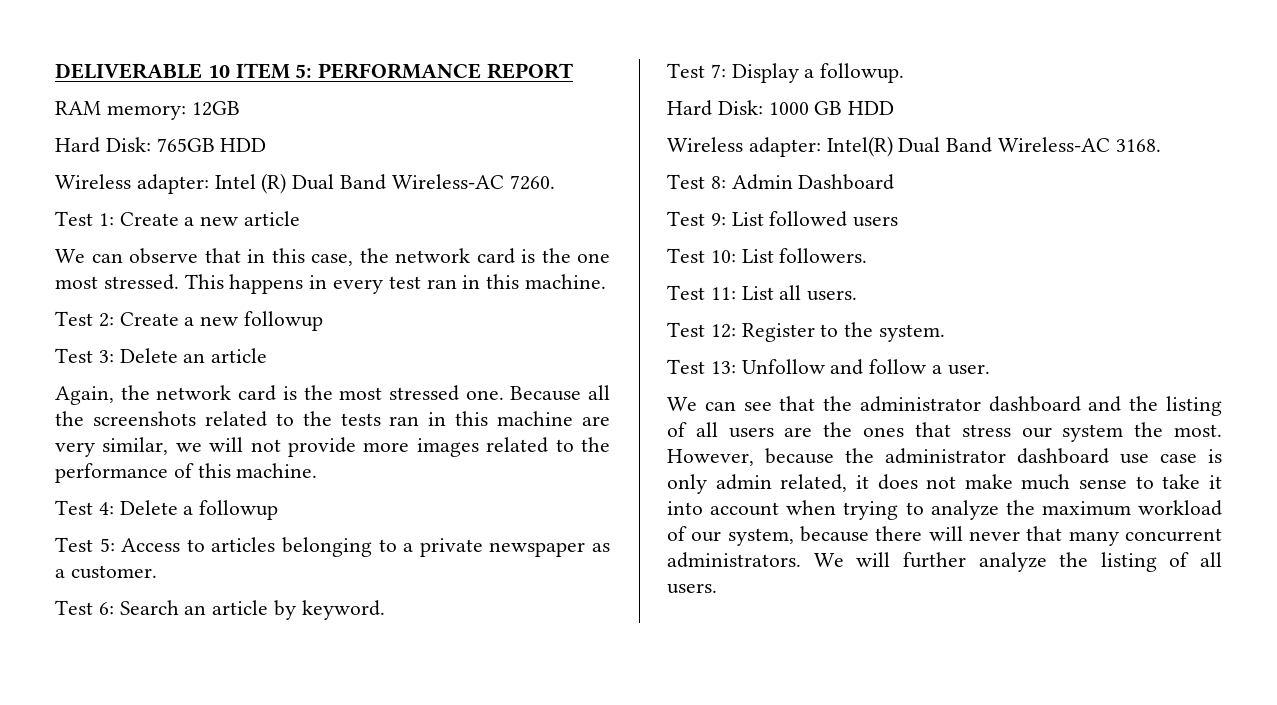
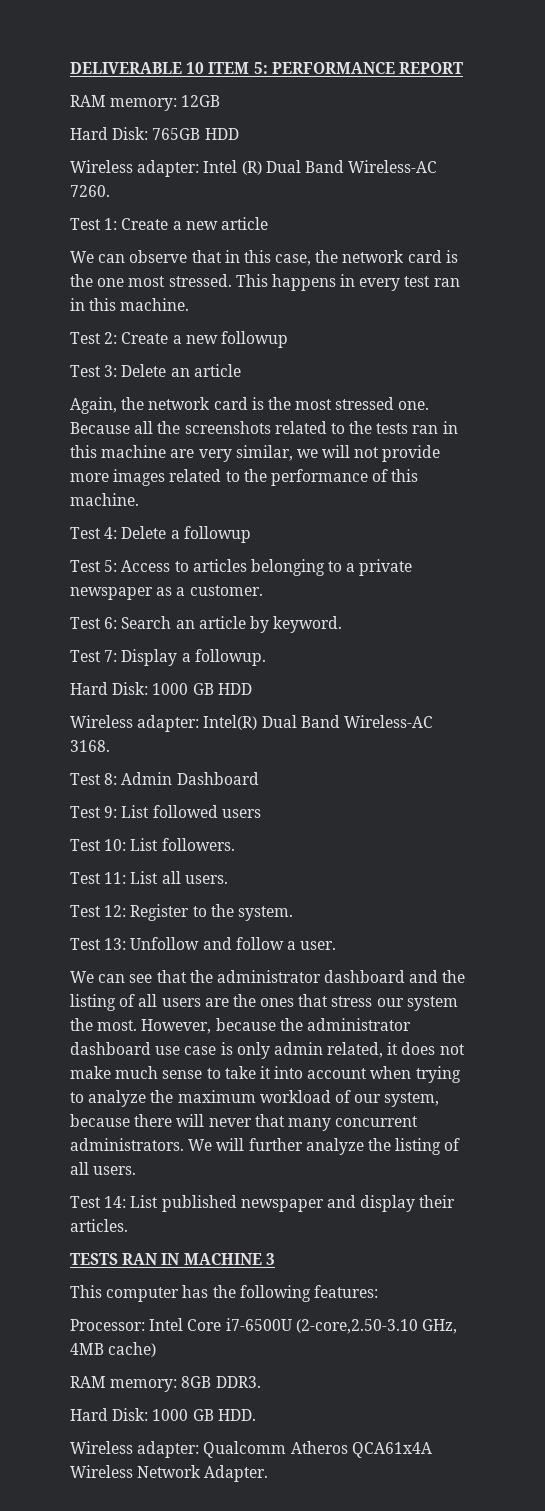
(717, 588) none -> [70,1195,456,1212] [70,1219,128,1232] [70,1253,275,1265] [70,1285,378,1302] [70,1318,457,1334] [70,1342,157,1357] [70,1376,261,1392] [70,1408,256,1421] [70,1441,432,1458] [70,1465,269,1482] // Test 14: List published newspaper and display their articles. // TESTS RAN IN MACHINE 3 // This computer has the following features: // Processor: Intel Core i7-6500U (2-core,2.50-3.10 GHz, 4MB cache) // RAM memory: 8GB DDR3. // Hard Disk: 1000 GB HDD. // Wireless adapter: Qualcomm Atheros QCA61x4A Wireless Network Adapter.

